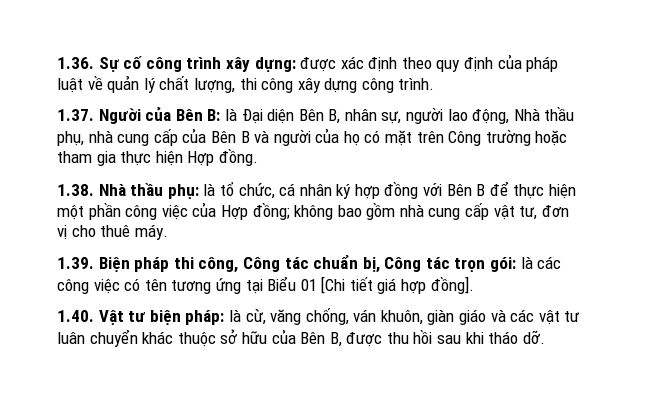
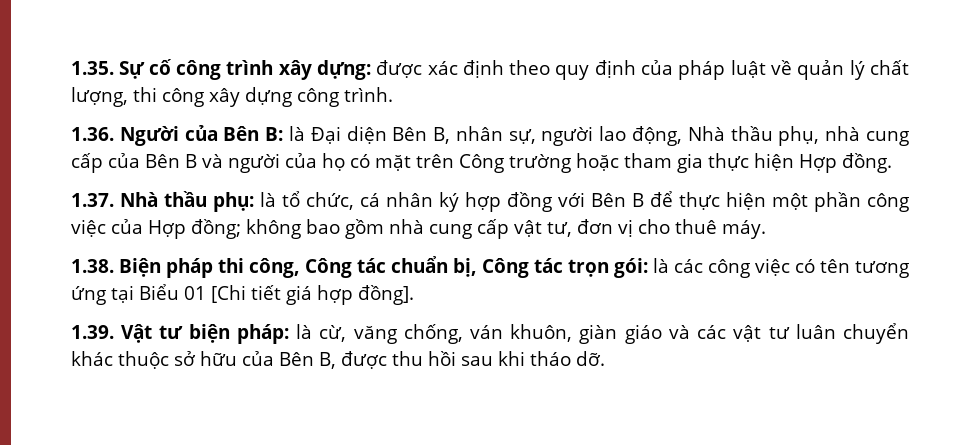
[57,57,94,69] 1.36. -> [71,61,114,75] 1.35.
[57,109,94,121] 1.37. -> [71,127,114,141] 1.36.
[57,184,94,196] 1.38. -> [71,193,114,207] 1.37.
[57,257,94,269] 1.39. -> [71,259,114,273] 1.38.
[57,310,94,322] 1.40. -> [71,325,114,339] 1.39.

